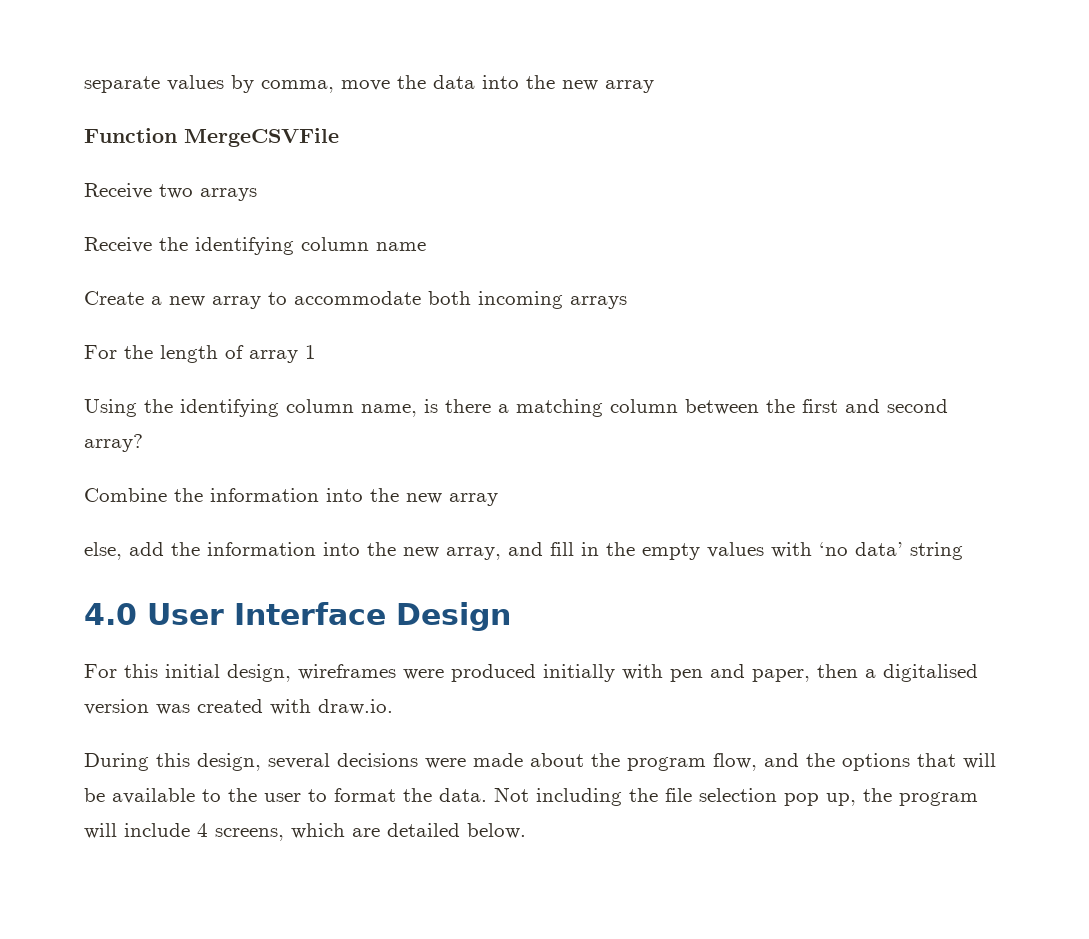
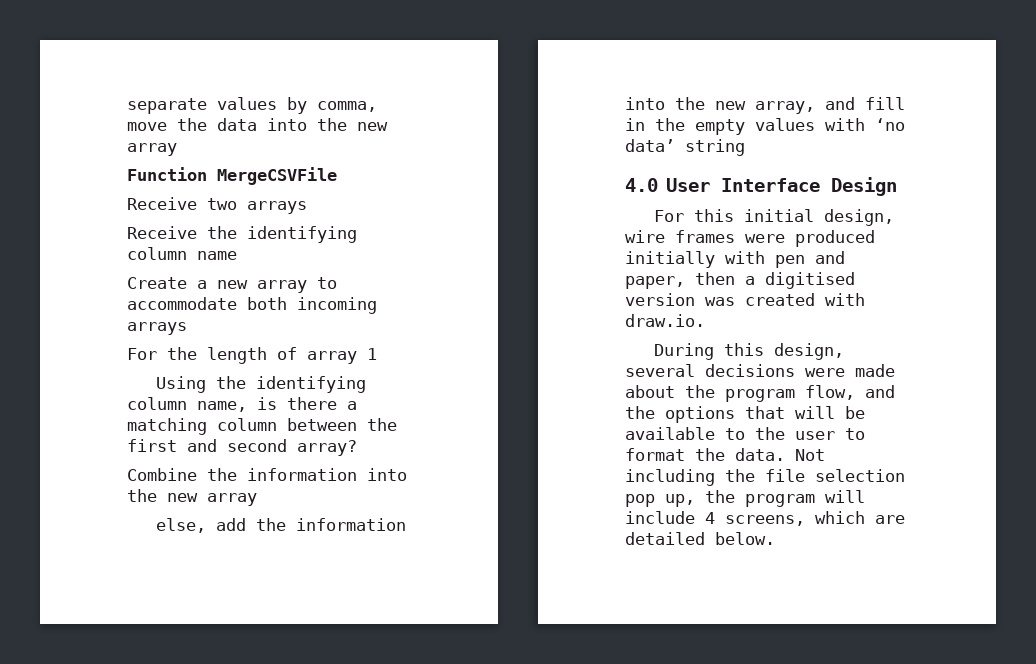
[298,664,396,680] wireframes -> [625,230,735,243] wire frames
[883,664,978,682] digitalised -> [765,272,855,289] digitised

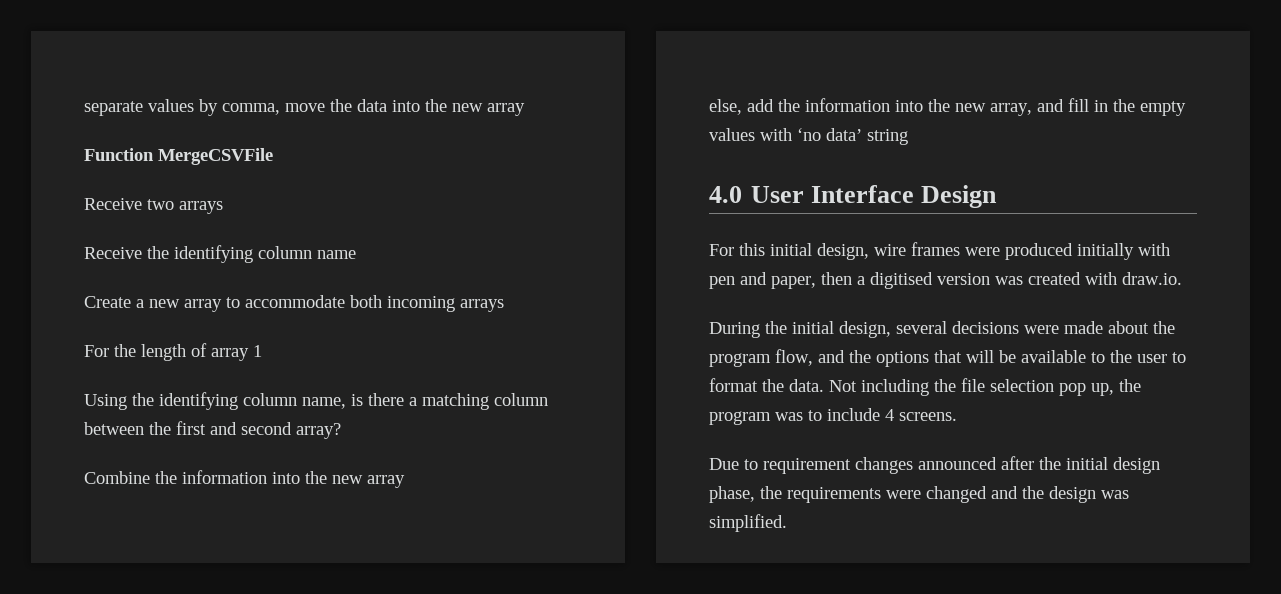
[723,343,764,356] this -> [765,321,834,334] the initial
[825,490,865,503] [625,511,905,526] [625,532,775,545] will include 4 screens, which are detailed below. -> [775,408,957,421] [709,456,1160,474] [709,486,1129,503] [709,514,787,532] was to include 4 screens. // Due to requirement changes announced after the initial design phase, the requirements were changed and the design was simplified.

